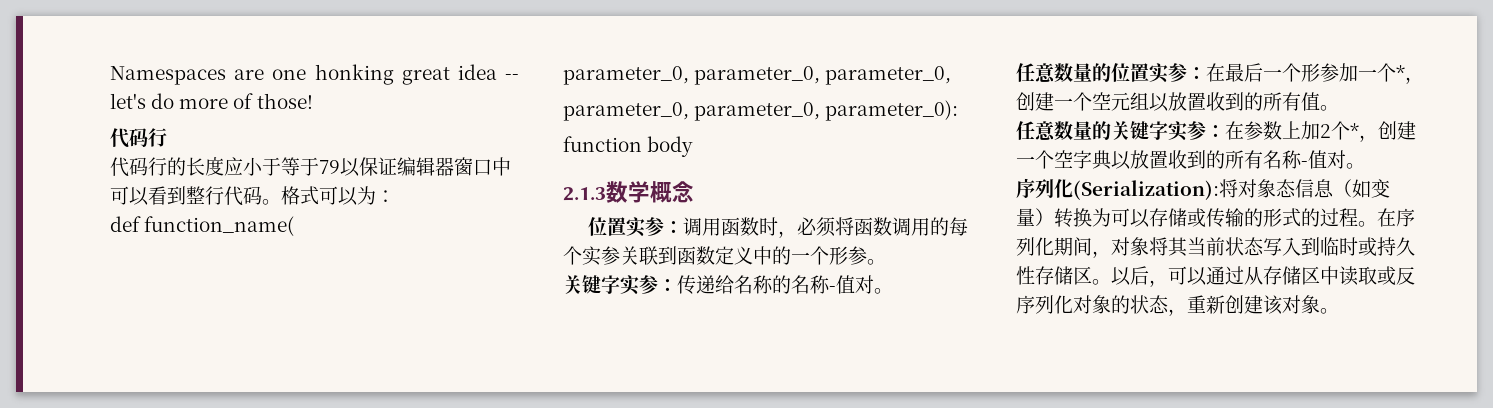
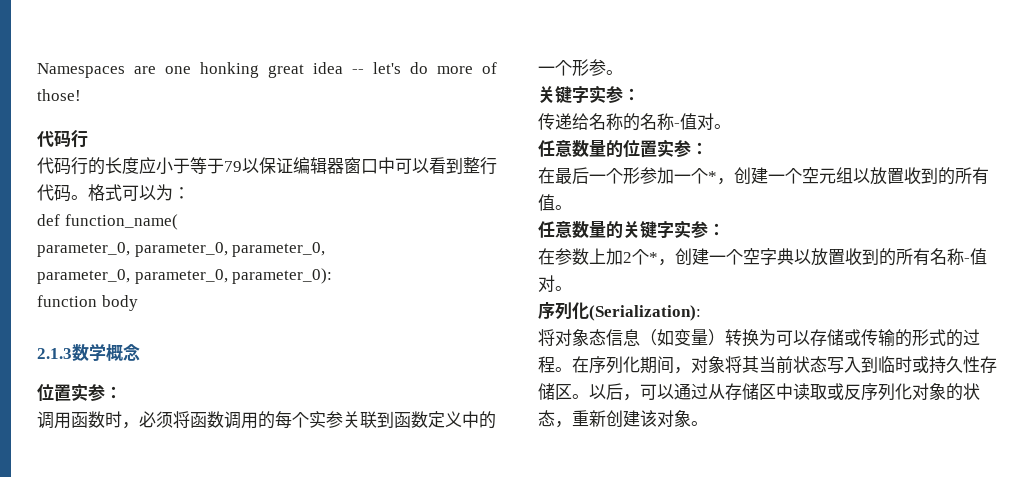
(683, 227) none -> (122, 392) //
(677, 285) none -> (640, 94) //
(1206, 73) none -> (708, 148) //
(1225, 131) none -> (725, 229) //
(1219, 190) none -> (701, 313) //

